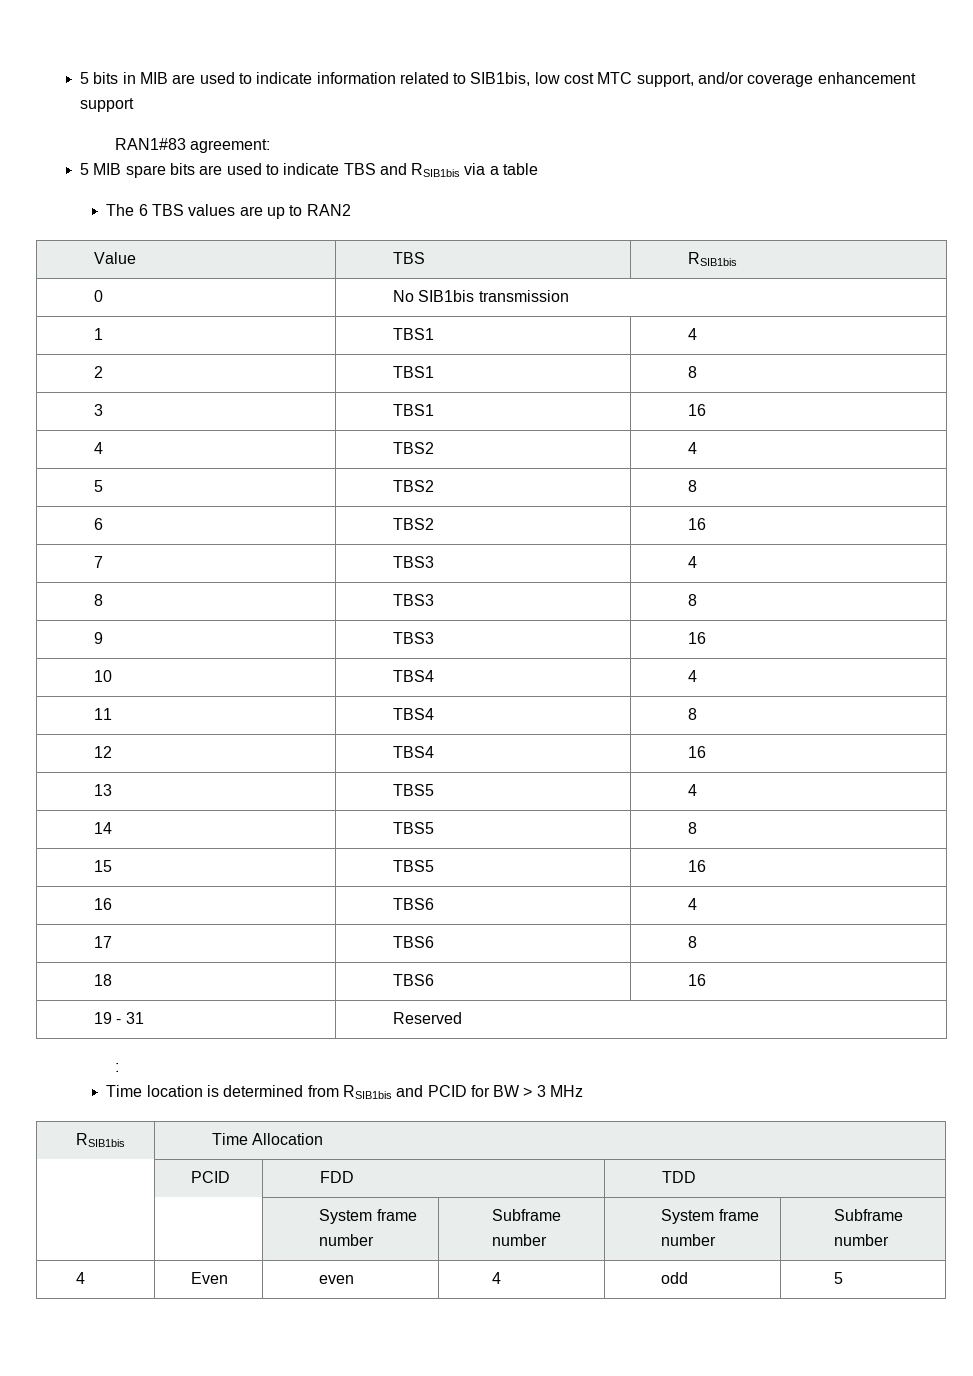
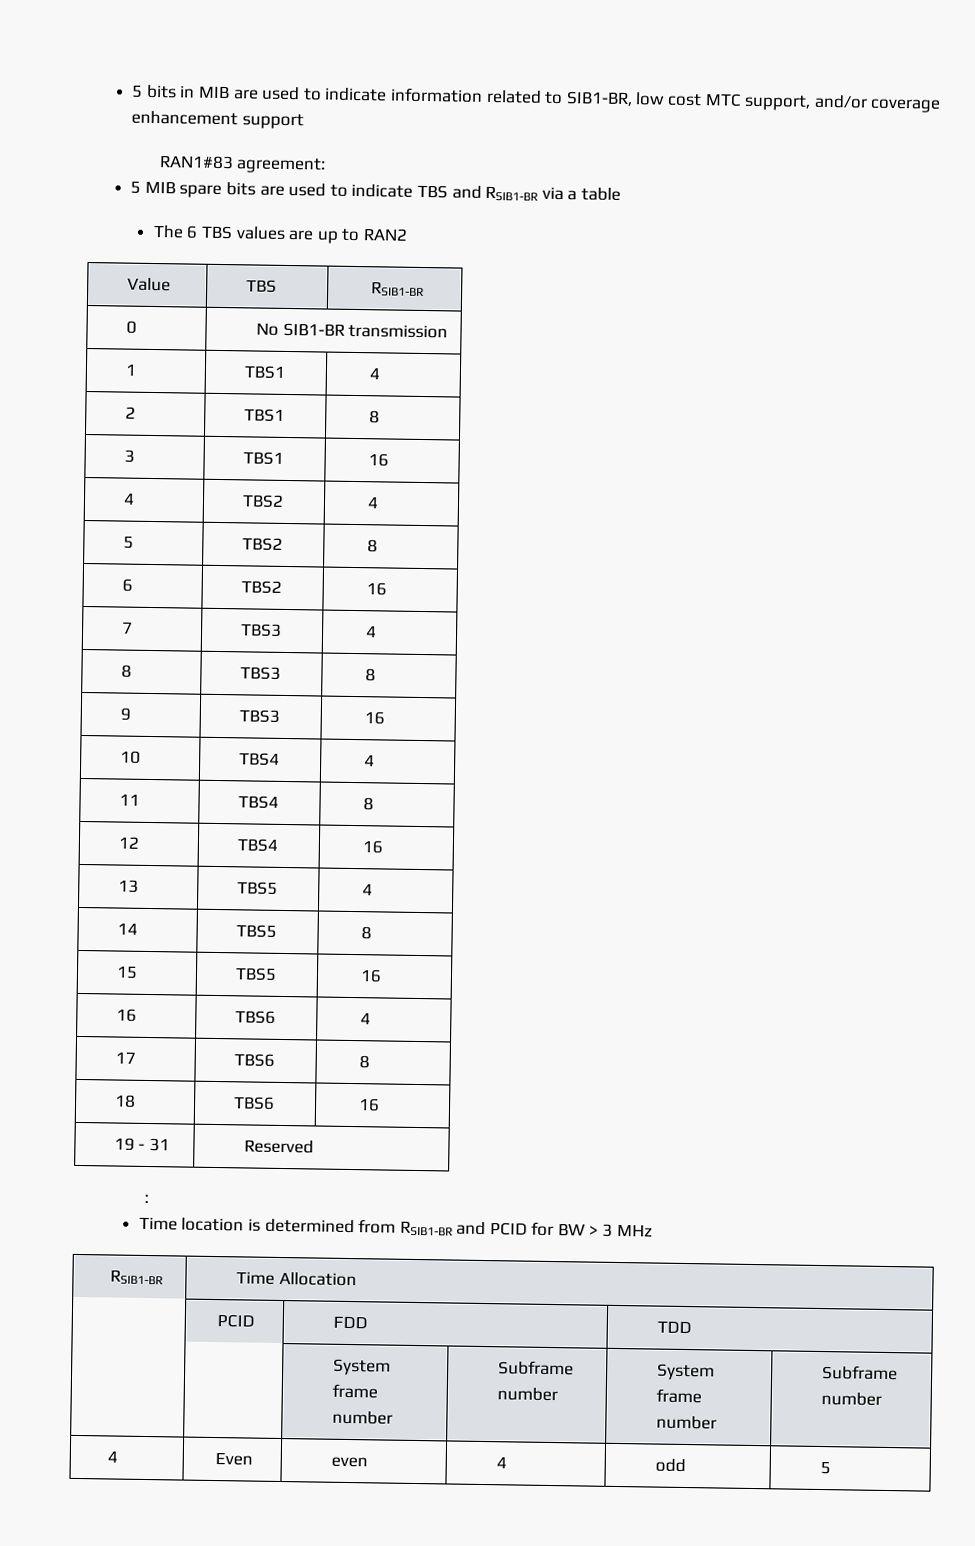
[470,72,531,86] SIB1bis, -> [565,91,633,107] SIB1-BR,
[411,163,461,177] RSIB1bis -> [485,185,539,202] RSIB1-BR
[687,252,737,266] RSIB1bis -> [371,281,425,298] RSIB1-BR
[418,290,475,302] SIB1bis -> [282,322,345,337] SIB1-BR
[342,1085,392,1099] RSIB1bis -> [399,1220,453,1237] RSIB1-BR
[75,1133,125,1147] RSIB1bis -> [109,1269,163,1286] RSIB1-BR

